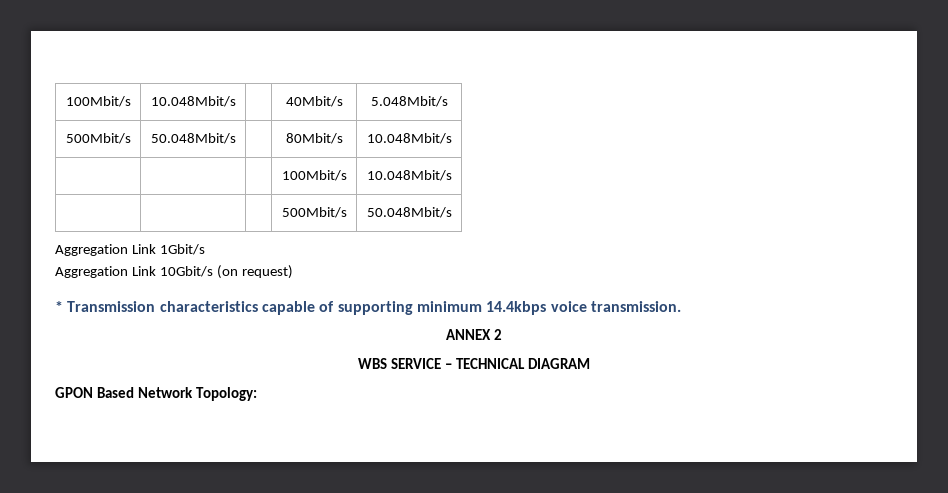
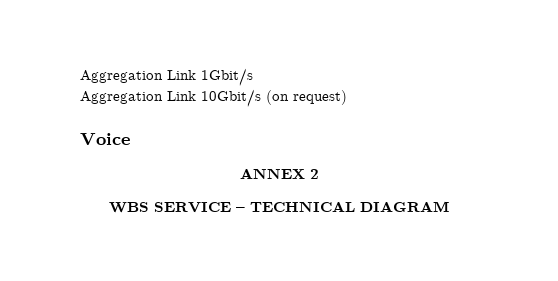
[65,96,131,107] [150,96,236,107] [285,96,343,107] [370,96,448,107] [65,133,131,144] [150,133,236,144] [285,133,343,144] [366,133,452,144] [281,170,347,181] [366,170,452,181] [281,207,347,218] [366,207,452,218] 100Mbit/s | 10.048Mbit/s | | 40Mbit/s | 5.048Mbit/s // 500Mbit/s | 50.048Mbit/s | | 80Mbit/s | 10.048Mbit/s // | | | 100Mbit/s | 10.048Mbit/s // | | | 500Mbit/s | 50.048Mbit/s // -> (80, 76) none
[55,301,681,315] * Transmission characteristics capable of supporting minimum 14.4kbps voice transmission. -> [80,133,130,145] Voice
[55,387,257,401] // GPON Based Network Topology: -> (449, 206) none

